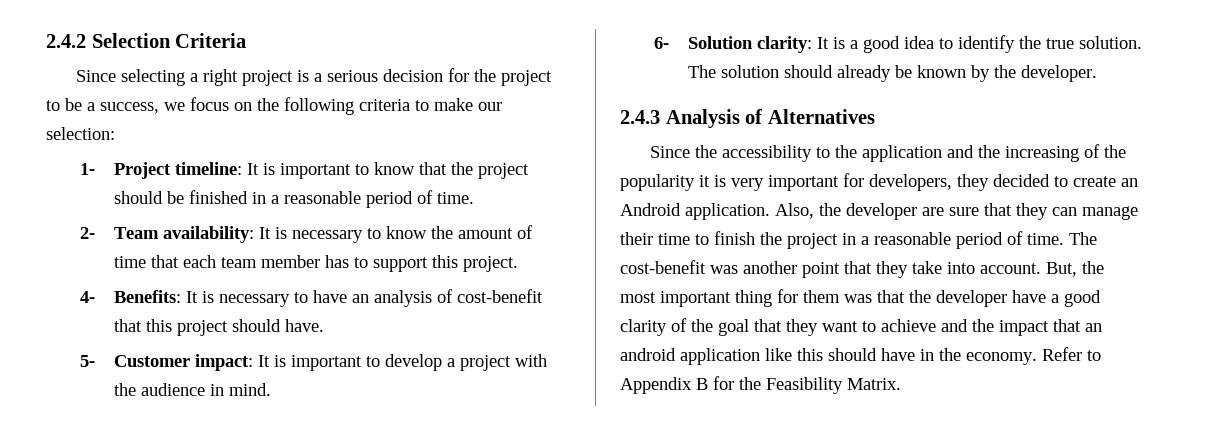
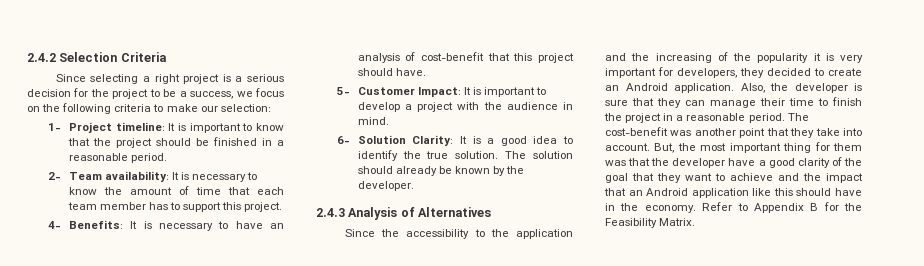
[366,190,475,208] period of time. -> [130,153,167,163] period.
[195,354,254,371] impact: -> [417,87,461,97] Impact:
[757,36,813,53] clarity: -> [412,135,454,146] Clarity:
[922,207,944,216] are -> [854,83,862,91] is
[956,231,1064,249] period of time. -> [748,113,785,123] period.
[620,348,676,361] android -> [646,188,689,196] Android

